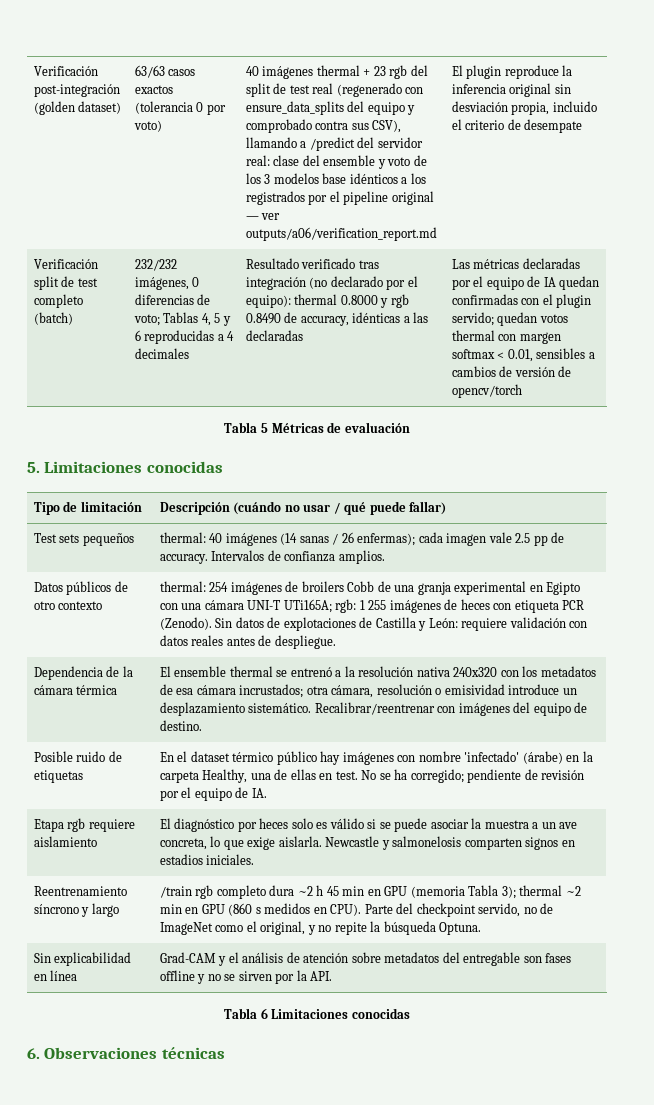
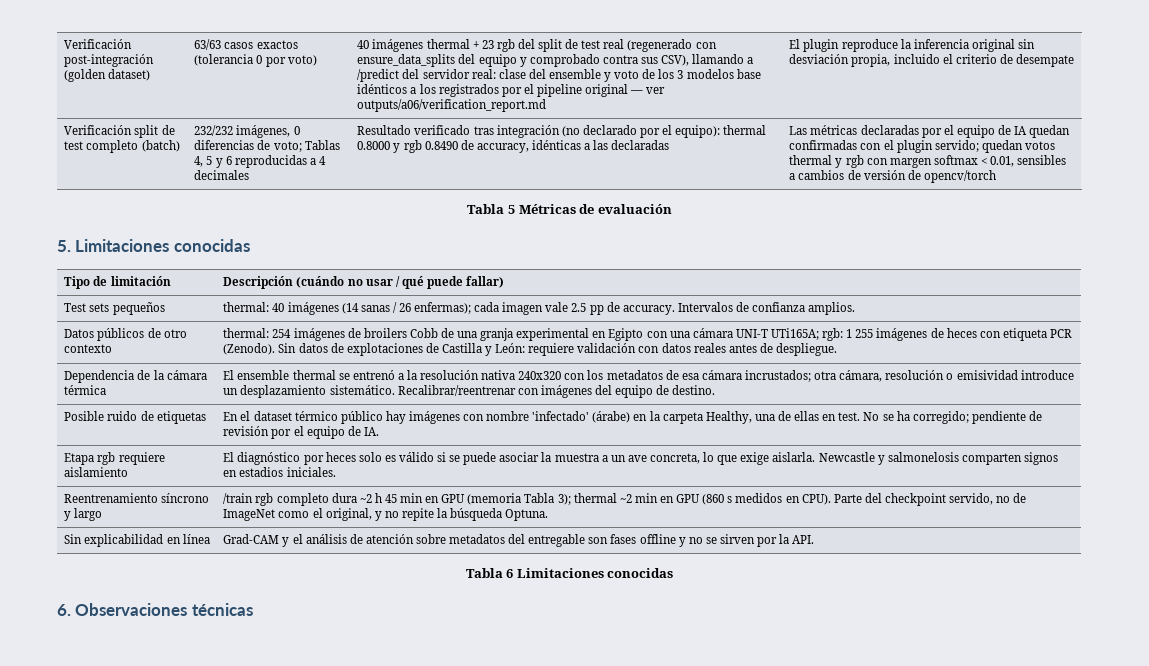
(495, 335) none -> [835,155,864,168] y rgb

